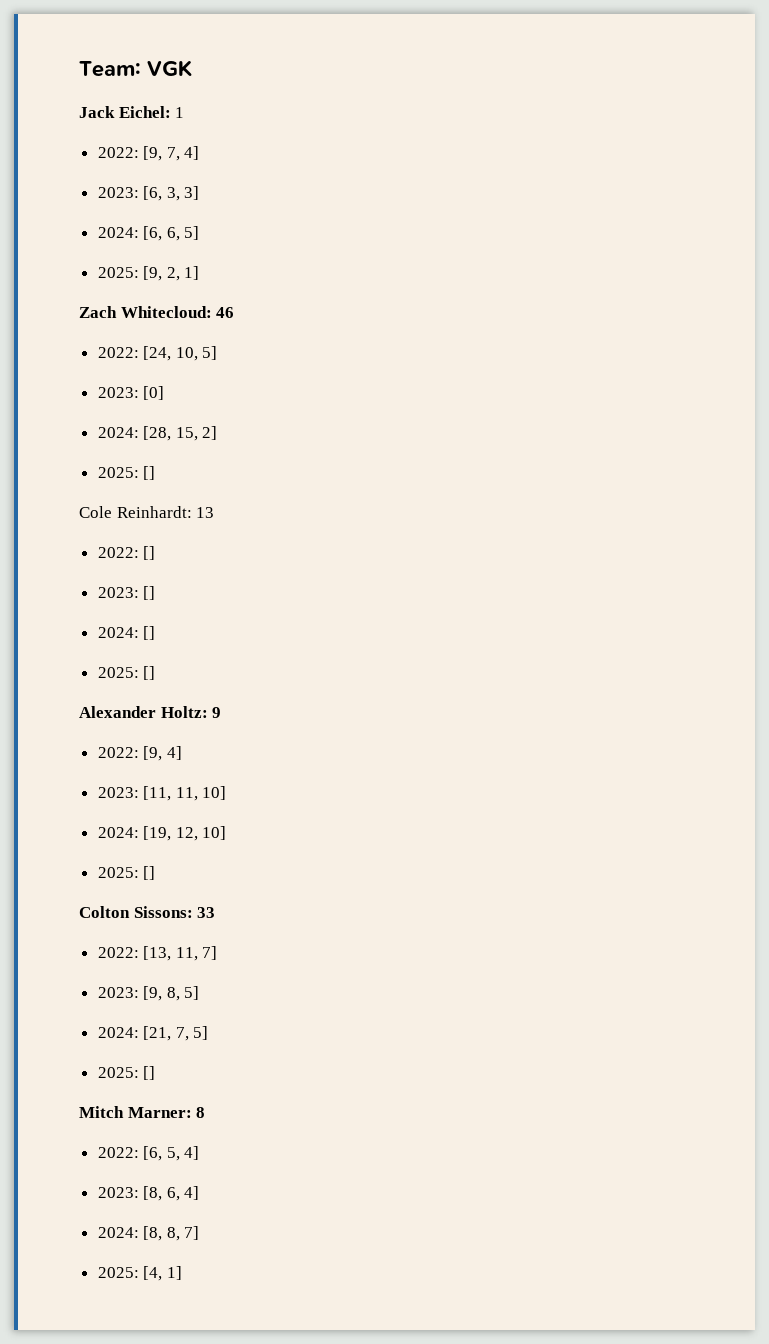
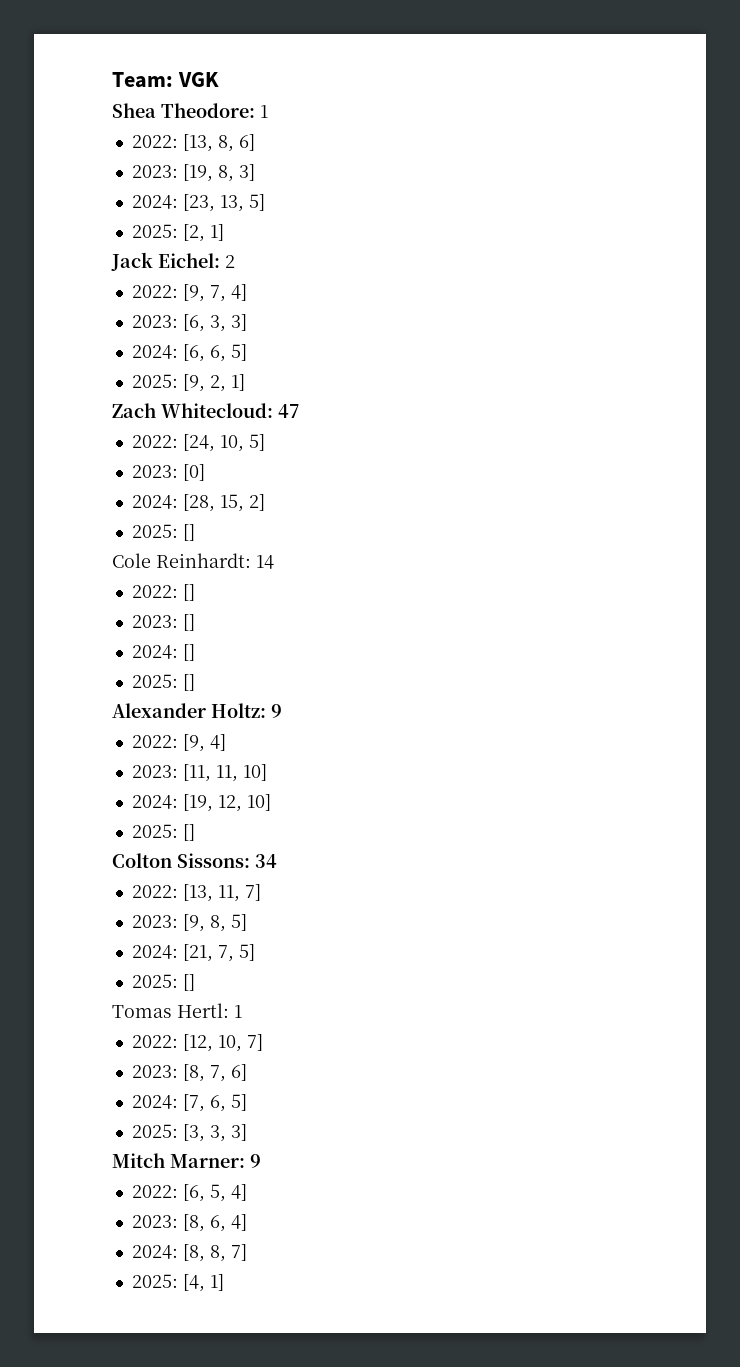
(192, 68) none -> [112,103,268,118] [131,134,255,152] [131,164,255,182] [131,194,265,212] [131,224,224,242] // Shea Theodore: 1 // 2022: [13, 8, 6] // 2023: [19, 8, 3] // 2024: [23, 13, 5] // 2025: [2, 1]
[175,107,185,118] 1 -> [225,255,235,268] 2
[216,307,235,318] 46 -> [278,404,300,418] 47
[196,507,215,518] 13 -> [256,555,274,569] 14
[197,907,216,918] 33 -> [255,854,277,868] 34
(156, 1073) none -> [112,1003,242,1018] [131,1034,263,1052] [131,1064,247,1082] [131,1094,247,1112] [131,1124,247,1142] // Tomas Hertl: 1 // 2022: [12, 10, 7] // 2023: [8, 7, 6] // 2024: [7, 6, 5] // 2025: [3, 3, 3]
[196,1107,206,1118] 8 -> [250,1154,261,1168] 9

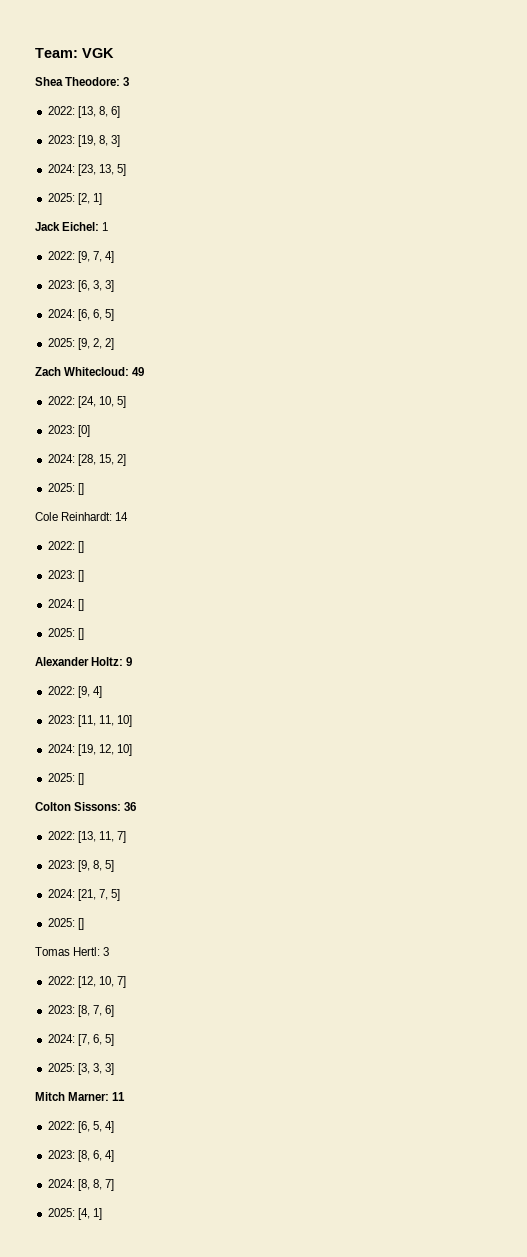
[260,105,268,118] 1 -> [123,77,130,86] 3
[225,255,235,268] 2 -> [102,222,109,231] 1
[230,374,245,391] 1] -> [104,338,114,350] 2]
[278,404,300,418] 47 -> [132,367,145,376] 49
[255,854,277,868] 34 -> [124,802,137,811] 36
[234,1005,242,1018] 1 -> [103,947,110,956] 3
[250,1154,261,1168] 9 -> [112,1092,126,1101] 11

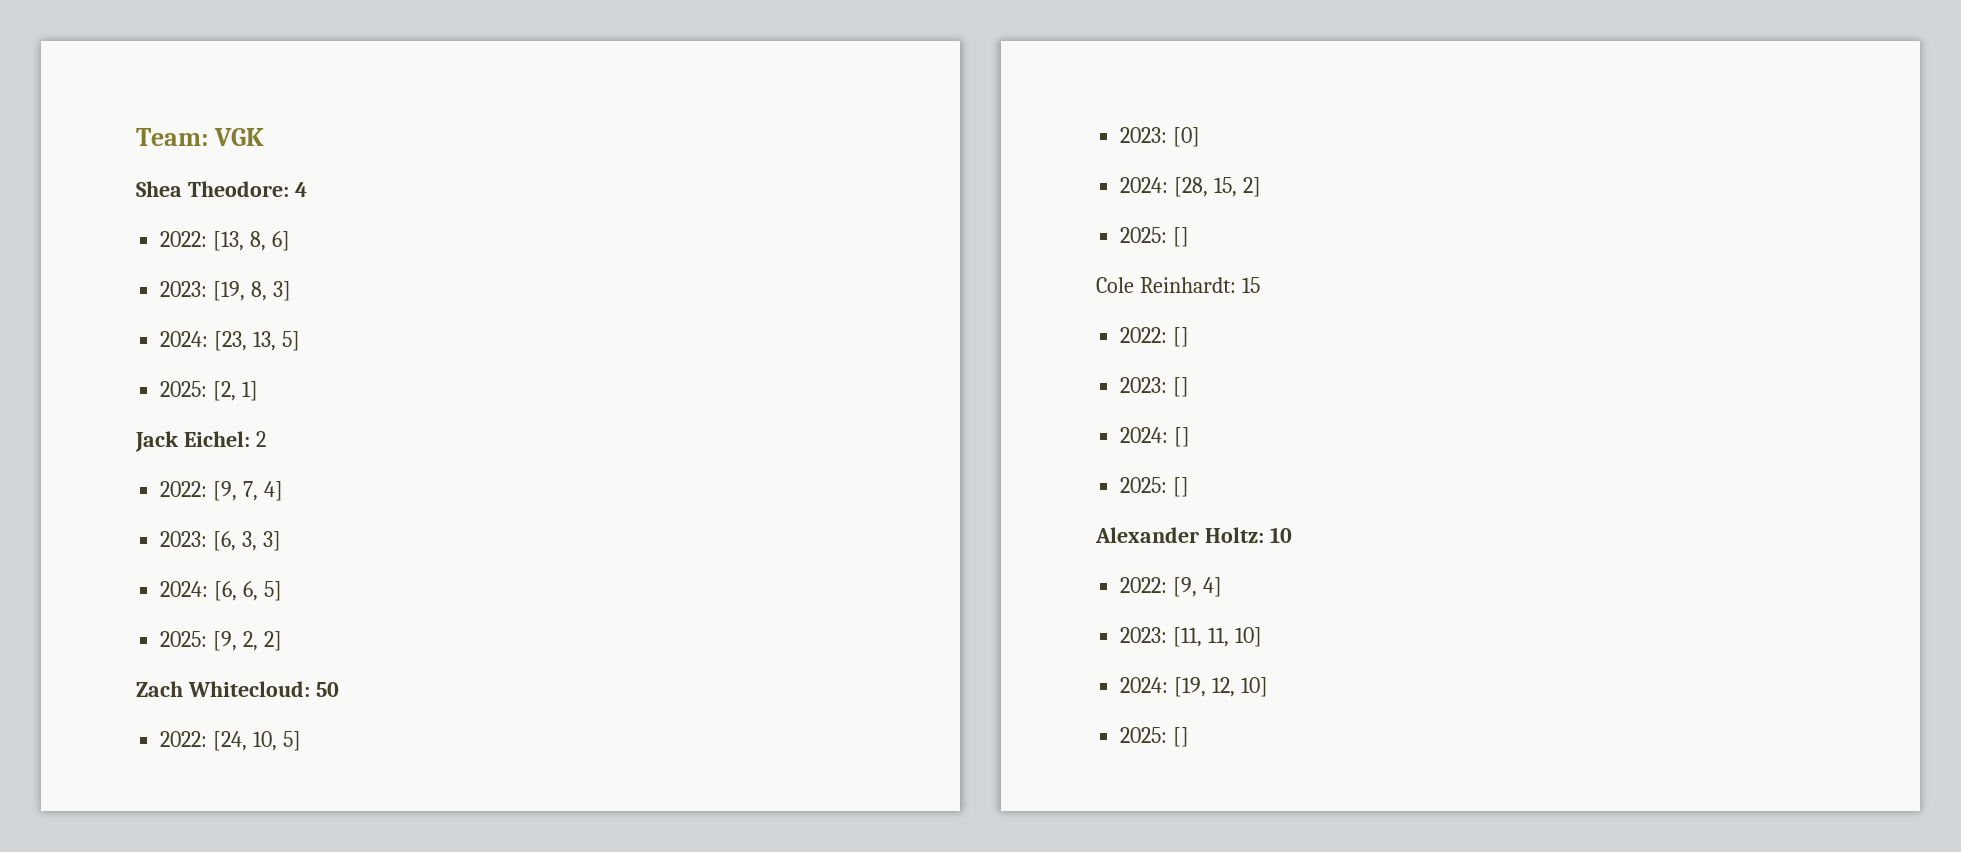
[123,77,130,86] 3 -> [294,182,307,197] 4
[102,222,109,231] 1 -> [255,431,266,447] 2
[132,367,145,376] 49 -> [315,682,339,697] 50
[115,512,129,521] 14 -> [1241,277,1260,293] 15
[126,657,133,666] 9 -> [1269,527,1292,543] 10
[35,802,137,811] [47,831,126,843] [47,860,114,872] [47,889,120,901] [47,918,84,930] [35,947,110,956] [47,976,126,988] [47,1005,114,1017] [47,1034,114,1046] [47,1063,114,1075] [35,1092,126,1101] [47,1121,114,1133] [47,1150,114,1162] [47,1179,114,1191] [47,1208,102,1220] // Colton Sissons: 36 // 2022: [13, 11, 7] // 2023: [9, 8, 5] // 2024: [21, 7, 5] // 2025: [] // Tomas Hertl: 3 // 2022: [12, 10, 7] // 2023: [8, 7, 6] // 2024: [7, 6, 5] // 2025: [3, 3, 3] // Mitch Marner: 11 // 2022: [6, 5, 4] // 2023: [8, 6, 4] // 2024: [8, 8, 7] // 2025: [4, 1] -> (1190, 737) none

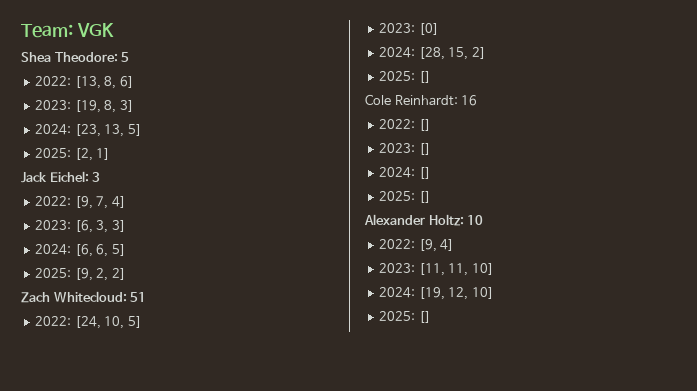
[294,182,307,197] 4 -> [121,52,130,62] 5
[255,431,266,447] 2 -> [92,172,101,182] 3
[315,682,339,697] 50 -> [130,292,147,302] 51
[1241,277,1260,293] 15 -> [461,95,478,106] 16

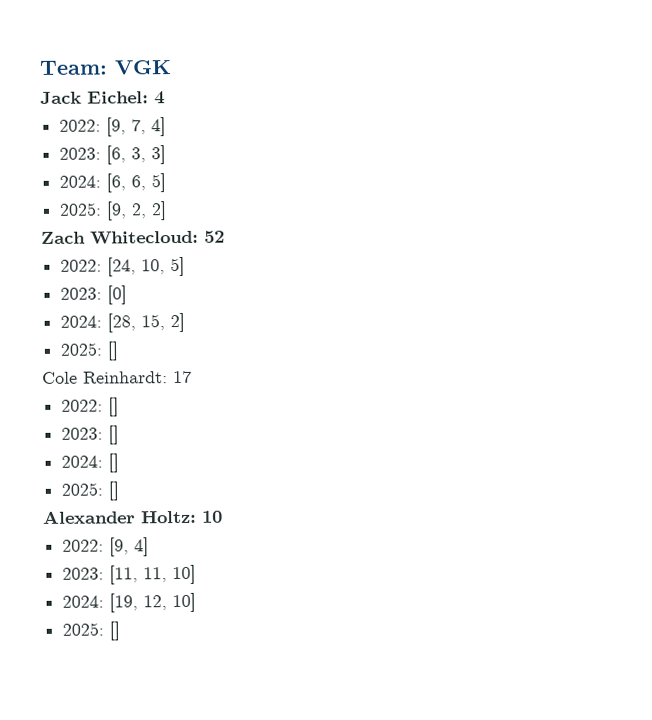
[21,52,130,62] [35,76,134,89] [35,100,134,113] [35,124,142,137] [35,148,111,161] // Shea Theodore: 5 // 2022: [13, 8, 6] // 2023: [19, 8, 3] // 2024: [23, 13, 5] // 2025: [2, 1] -> (172, 67) none
[92,172,101,182] 3 -> [154,91,165,105] 4
[130,292,147,302] 51 -> [204,230,225,243] 52
[461,95,478,106] 16 -> [173,370,192,384] 17

